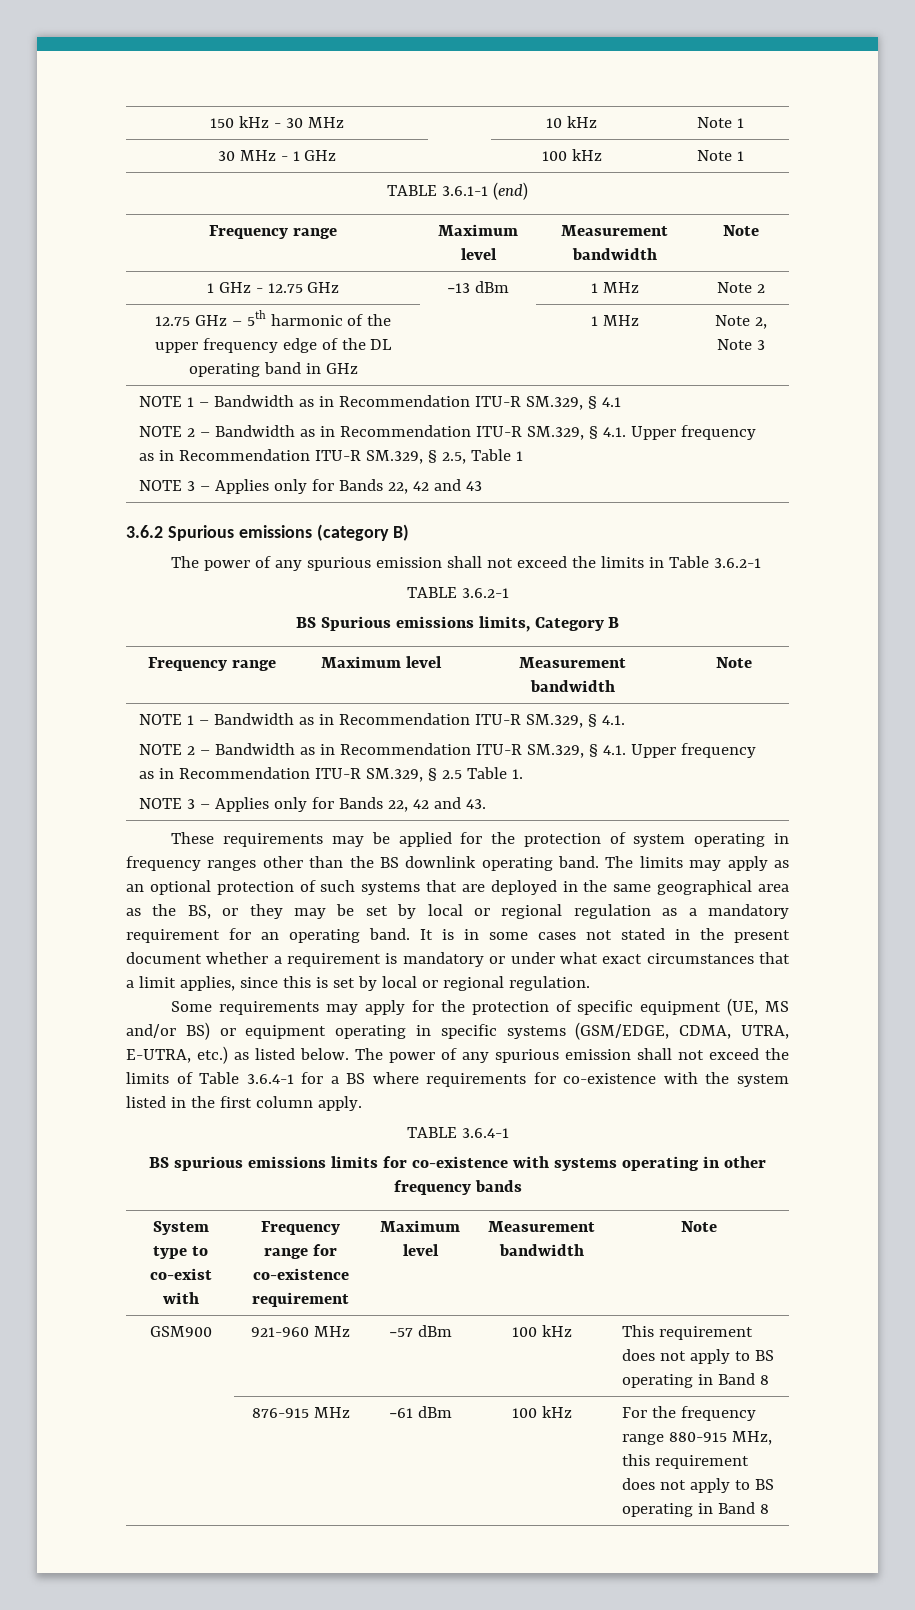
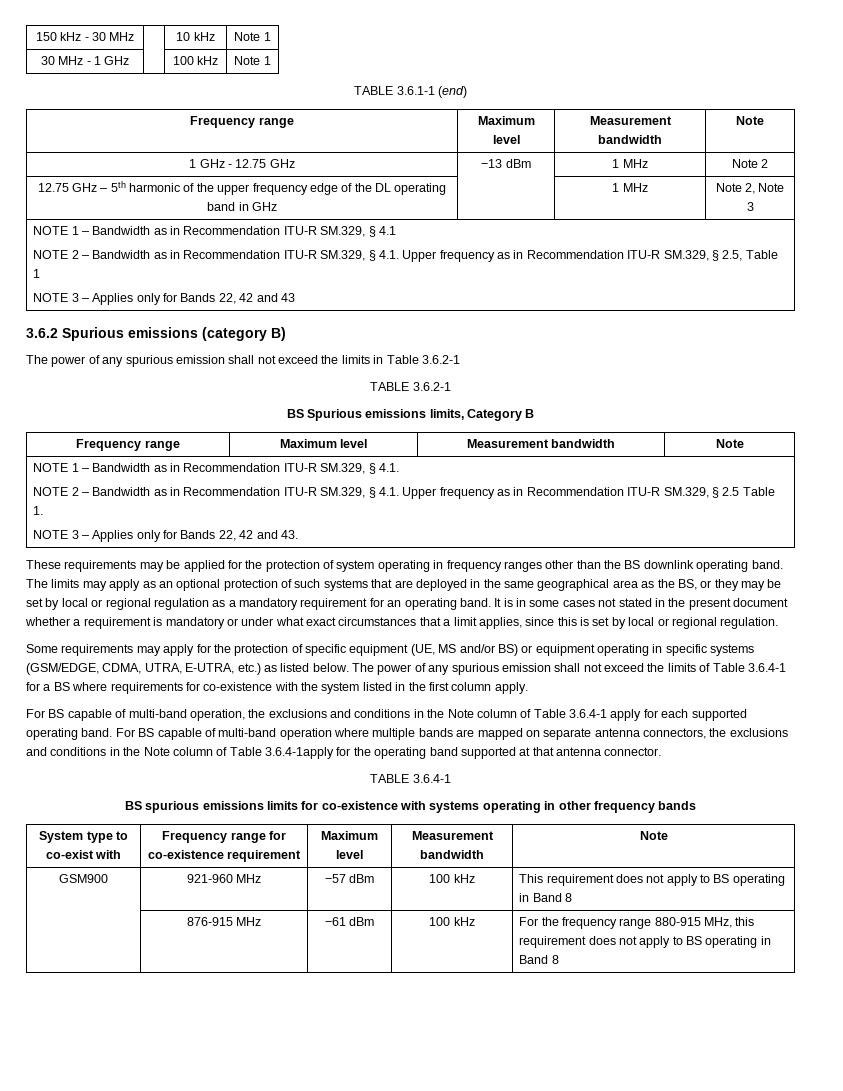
(362, 1103) none -> [26,709,747,721] [26,728,788,740] [26,747,662,759] // For BS capable of multi-band operation, the exclusions and conditions in the Note column of Table 3.6.4-1 apply for each supported operating band. For BS capable of multi-band operation where multiple bands are mapped on separate antenna connectors, the exclusions and conditions in the Note column of Table 3.6.4-1apply for the operating band supported at that antenna connector.

